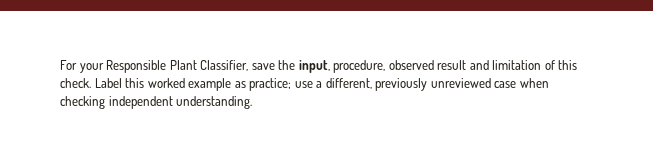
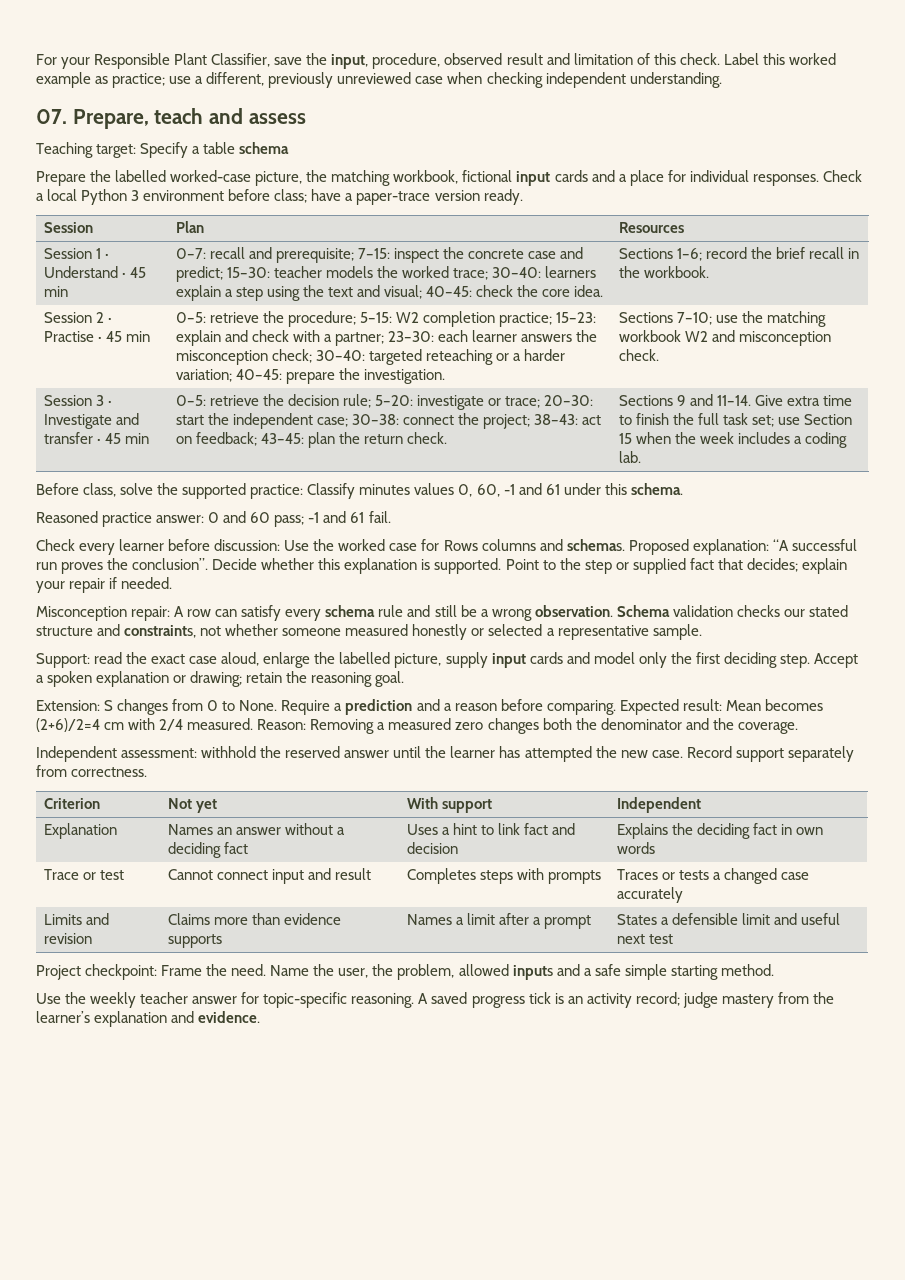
(253, 102) none -> [36,108,306,129] [36,142,290,158] [36,170,862,186] [36,189,523,205] [43,222,93,233] [175,221,204,233] [618,222,684,233] [43,248,109,259] [43,266,146,278] [43,286,68,297] [175,247,584,263] [175,266,597,282] [175,285,604,301] [618,247,860,261] [618,266,709,278] [43,312,112,323] [43,331,150,342] [175,311,597,327] [175,330,598,346] [175,349,566,365] [175,368,445,384] [618,311,826,327] [618,330,831,346] [618,349,659,361] [43,395,112,406] [43,413,139,429] [43,432,149,444] [175,394,594,410] [175,413,602,429] [175,432,448,448] [618,394,853,406] [618,413,853,427] [618,432,848,448] [618,451,641,463] [36,483,683,499] [36,511,391,527] [36,539,857,555] [36,558,847,574] [36,577,173,593] [36,605,848,621] [36,624,702,640] [36,652,858,668] [36,671,405,687] [36,699,823,715] [36,718,798,734] [36,746,854,762] [36,765,148,777] [43,798,100,809] [167,798,217,813] [406,797,492,813] [616,797,701,813] [43,823,117,839] [167,823,345,835] [167,842,248,858] [406,823,576,835] [406,842,458,854] [616,823,824,839] [616,842,655,854] [43,869,124,880] [167,868,371,884] [406,868,601,884] [616,868,810,884] [616,887,683,903] [43,913,109,925] [43,933,92,944] [167,913,341,925] [167,934,222,948] [406,913,592,929] [616,913,841,925] [616,934,673,944] [36,964,774,980] [36,992,834,1008] [36,1011,261,1027] // 07. Prepare, teach and assess // Teaching target: Specify a table schema // Prepare the labelled worked-case picture, the matching workbook, fictional input cards and a place for individual responses. Check a local Python 3 environment before class; have a paper-trace version ready. // Session | Plan | Resources // Session 1 · Understand · 45 min | 0–7: recall and prerequisite; 7–15: inspect the concrete case and predict; 15–30: teacher models the worked trace; 30–40: learners explain a step using the text and visual; 40–45: check the core idea. | Sections 1–6; record the brief recall in the workbook. // Session 2 · Practise · 45 min | 0–5: retrieve the procedure; 5–15: W2 completion practice; 15–23: explain and check with a partner; 23–30: each learner answers the misconception check; 30–40: targeted reteaching or a harder variation; 40–45: prepare the investigation. | Sections 7–10; use the matching workbook W2 and misconception check. // Session 3 · Investigate and transfer · 45 min | 0–5: retrieve the decision rule; 5–20: investigate or trace; 20–30: start the independent case; 30–38: connect the project; 38–43: act on feedback; 43–45: plan the return check. | Sections 9 and 11–14. Give extra time to finish the full task set; use Section 15 when the week includes a coding lab. // Before class, solve the supported practice: Classify minutes values 0, 60, -1 and 61 under this schema. // Reasoned practice answer: 0 and 60 pass; -1 and 61 fail. // Check every learner before discussion: Use the worked case for Rows columns and schemas. Proposed explanation: “A successful run proves the conclusion”. Decide whether this explanation is supported. Point to the step or supplied fact that decides; explain your repair if needed. // Misconception repair: A row can satisfy every schema rule and still be a wrong observation. Schema validation checks our stated structure and constraints, not whether someone measured honestly or selected a representative sample. // Support: read the exact case aloud, enlarge the labelled picture, supply input cards and model only the first deciding step. Accept a spoken explanation or drawing; retain the reasoning goal. // Extension: S changes from 0 to None. Require a prediction and a reason before comparing. Expected result: Mean becomes (2+6)/2=4 cm with 2/4 measured. Reason: Removing a measured zero changes both the denominator and the coverage. // Independent assessment: withhold the reserved answer until the learner has attempted the new case. Record support separately from correctness. // Criterion | Not yet | With support | Independent // Explanation | Names an answer without a deciding fact | Uses a hint to link fact and decision | Explains the deciding fact in own words // Trace or test | Cannot connect input and result | Completes steps with prompts | Traces or tests a changed case accurately // Limits and revision | Claims more than evidence supports | Names a limit after a prompt | States a defensible limit and useful next test // Project checkpoint: Frame the need. Name the user, the problem, allowed inputs and a safe simple starting method. // Use the weekly teacher answer for topic-specific reasoning. A saved progress tick is an activity record; judge mastery from the learner’s explanation and evidence.

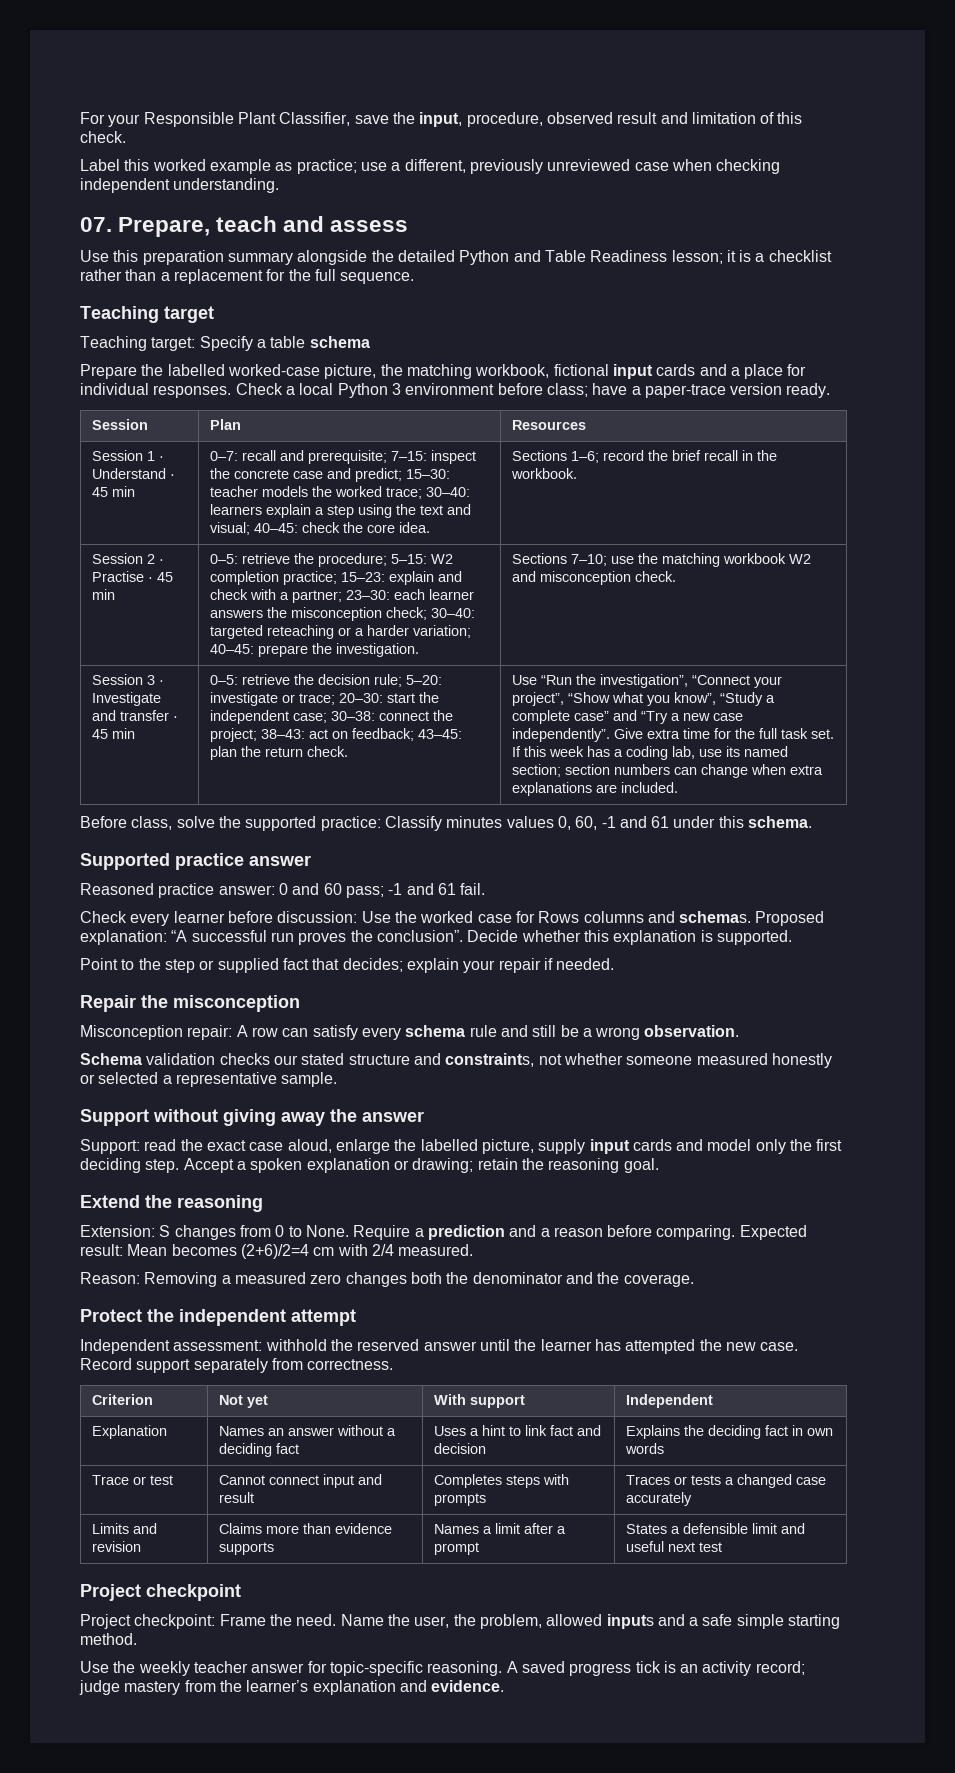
(720, 59) none -> (126, 137) //
(306, 118) none -> [80,250,832,265] [80,269,415,284] [80,306,214,323] // Use this preparation summary alongside the detailed Python and Table Readiness lesson; it is a checklist rather than a replacement for the full sequence. // Teaching target
[618,394,751,406] Sections 9 and 11–14. -> [511,674,782,688] [511,692,775,706] [511,710,743,724] [511,728,610,742] Use “Run the investigation”, “Connect your project”, “Show what you know”, “Study a complete case” and “Try a new case independently”.
[618,413,669,425] to finish -> [713,728,731,739] for
[752,414,853,427] [618,432,848,448] [618,451,641,463] set; use Section 15 when the week includes a coding lab. -> [810,729,834,739] [511,746,788,760] [511,764,823,778] [511,782,678,796] set. If this week has a coding lab, use its named section; section numbers can change when extra explanations are included.
(683, 489) none -> [80,853,311,870] // Supported practice answer
(502, 566) none -> (792, 937) //
(173, 583) none -> [80,995,300,1012] // Repair the misconception
(613, 611) none -> (740, 1031) //
(702, 632) none -> [80,1109,424,1126] // Support without giving away the answer
(405, 679) none -> [80,1195,263,1212] // Extend the reasoning
(254, 724) none -> (474, 1250) //
(798, 728) none -> [80,1309,356,1326] // Protect the independent attempt
(673, 939) none -> [80,1584,241,1601] // Project checkpoint

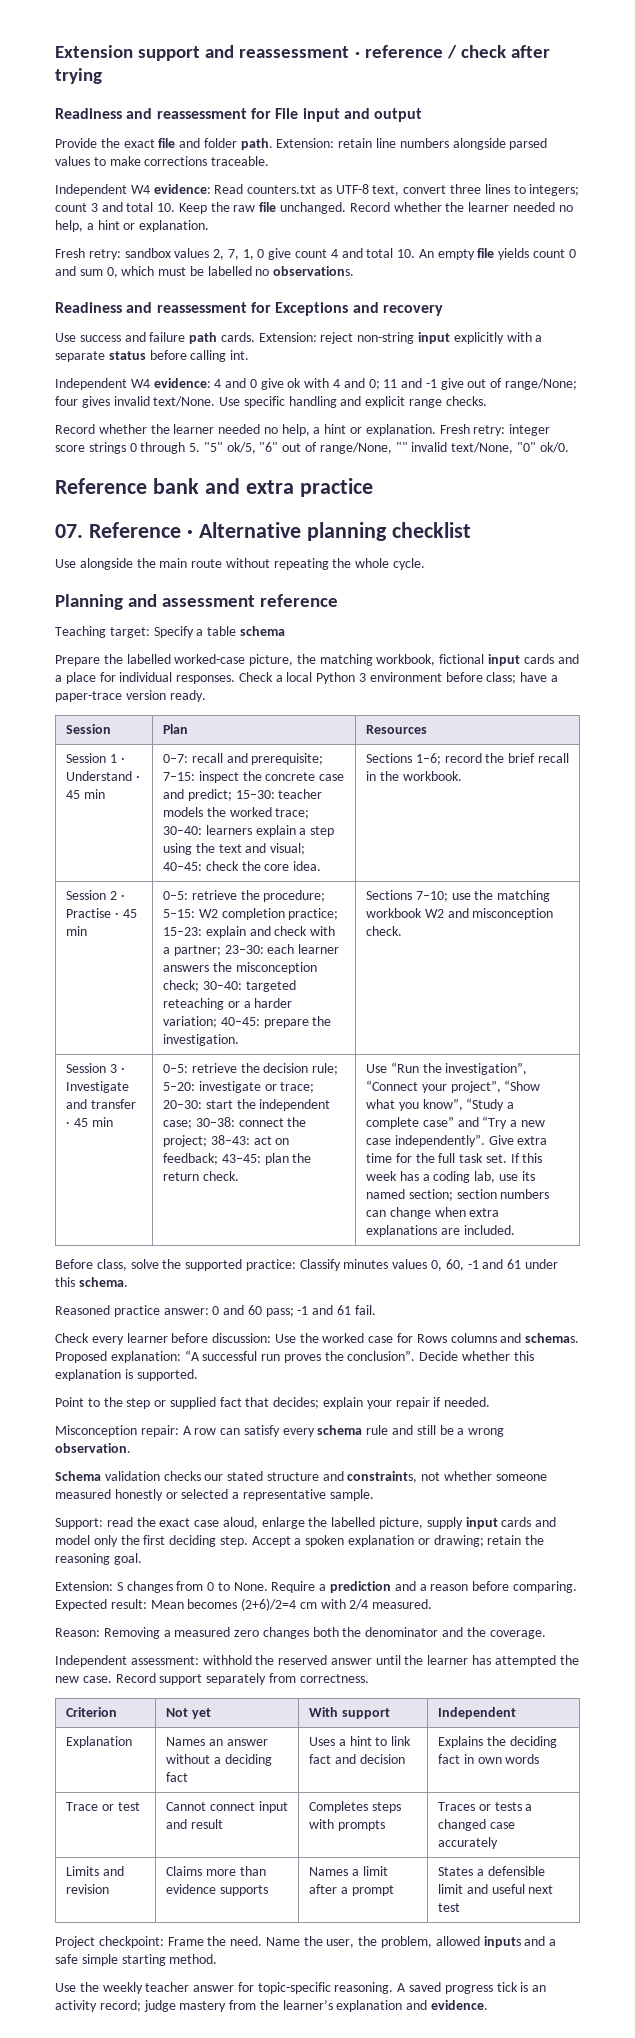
[80,112,803,127] [80,131,126,143] [80,159,781,174] [80,178,280,193] [80,216,409,237] [80,250,832,265] [80,269,415,284] [80,306,214,323] For your Responsible Plant Classifier, save the input, procedure, observed result and limitation of this check. // Label this worked example as practice; use a different, previously unreviewed case when checking independent understanding. // 07. Prepare, teach and assess // Use this preparation summary alongside the detailed Python and Table Readiness lesson; it is a checklist rather than a replacement for the full sequence. // Teaching target -> [55,45,551,61] [55,68,102,84] [55,108,423,122] [55,138,548,150] [55,156,270,166] [55,184,580,196] [55,202,573,214] [55,220,210,232] [55,248,576,260] [55,266,355,278] [55,302,443,316] [55,332,543,344] [55,350,250,362] [55,378,578,390] [55,396,487,408] [55,424,551,436] [55,442,569,454] [55,478,373,497] [55,522,471,541] [55,558,426,570] [55,594,339,610] Extension support and reassessment · reference / check after trying // Readiness and reassessment for File input and output // Provide the exact file and folder path. Extension: retain line numbers alongside parsed values to make corrections traceable. // Independent W4 evidence: Read counters.txt as UTF-8 text, convert three lines to integers; count 3 and total 10. Keep the raw file unchanged. Record whether the learner needed no help, a hint or explanation. // Fresh retry: sandbox values 2, 7, 1, 0 give count 4 and total 10. An empty file yields count 0 and sum 0, which must be labelled no observations. // Readiness and reassessment for Exceptions and recovery // Use success and failure path cards. Extension: reject non-string input explicitly with a separate status before calling int. // Independent W4 evidence: 4 and 0 give ok with 4 and 0; 11 and -1 give out of range/None; four gives invalid text/None. Use specific handling and explicit range checks. // Record whether the learner needed no help, a hint or explanation. Fresh retry: integer score strings 0 through 5. "5" ok/5, "6" out of range/None, "" invalid text/None, "0" ok/0. // Reference bank and extra practice // 07. Reference · Alternative planning checklist // Use alongside the main route without repeating the whole cycle. // Planning and assessment reference
[80,853,311,870] // Supported practice answer -> (128, 1282) none
[80,995,300,1012] // Repair the misconception -> (491, 1402) none
[80,1109,424,1126] // Support without giving away the answer -> (374, 1495) none
[80,1195,263,1212] // Extend the reasoning -> (142, 1559) none
[80,1309,356,1326] // Protect the independent attempt -> (546, 1634) none
[80,1584,241,1601] // Project checkpoint -> (460, 1907) none

